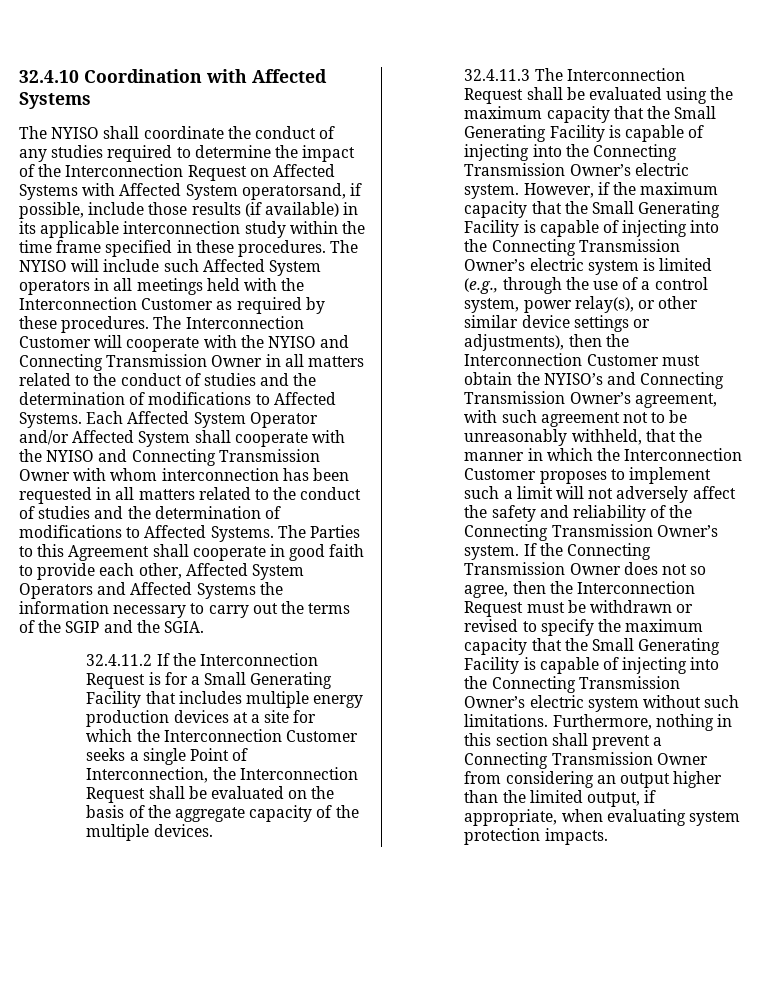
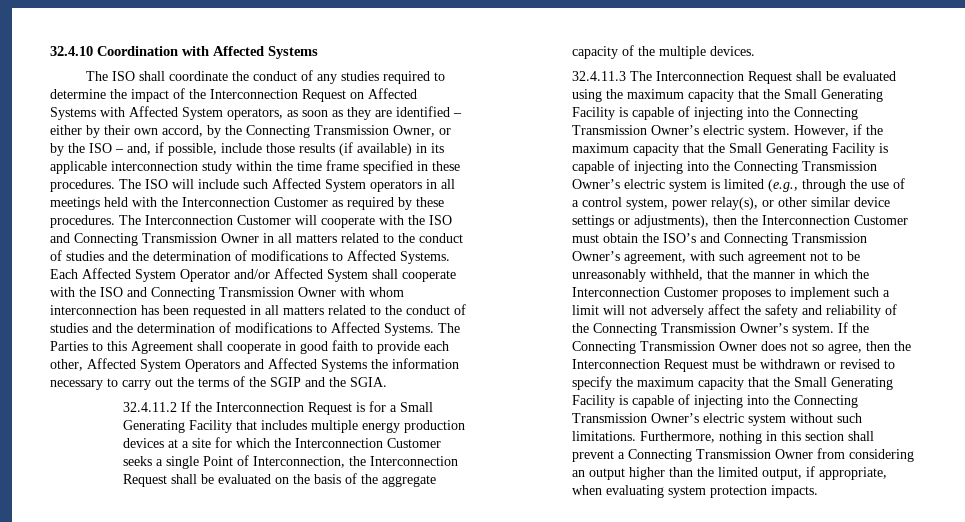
[51,127,100,139] NYISO -> [111,71,135,81] ISO
[241,183,346,200] operatorsand, -> [227,106,462,120] [50,125,451,138] [50,143,151,156] operators, as soon as they are identified – either by their own accord, by the Connecting Transmission Owner, or by the ISO – and,
[19,260,67,272] NYISO -> [145,179,168,189] ISO
[267,336,316,348] NYISO -> [429,215,452,225] ISO
[46,450,95,462] NYISO -> [100,287,123,297] ISO
[543,373,603,385] NYISO’s -> [663,233,697,243] ISO’s

